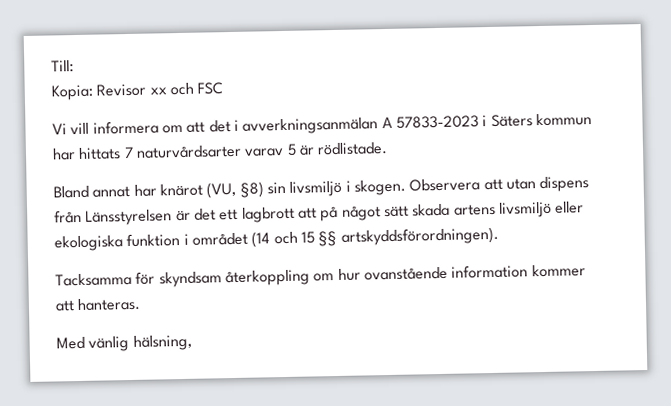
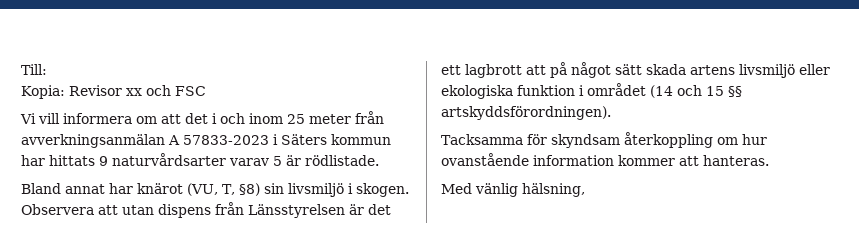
(239, 125) none -> [220,111,384,124] och inom 25 meter från
[123,146,134,159] 7 -> [99,156,108,166] 9
(237, 190) none -> [221,184,235,195] T,

